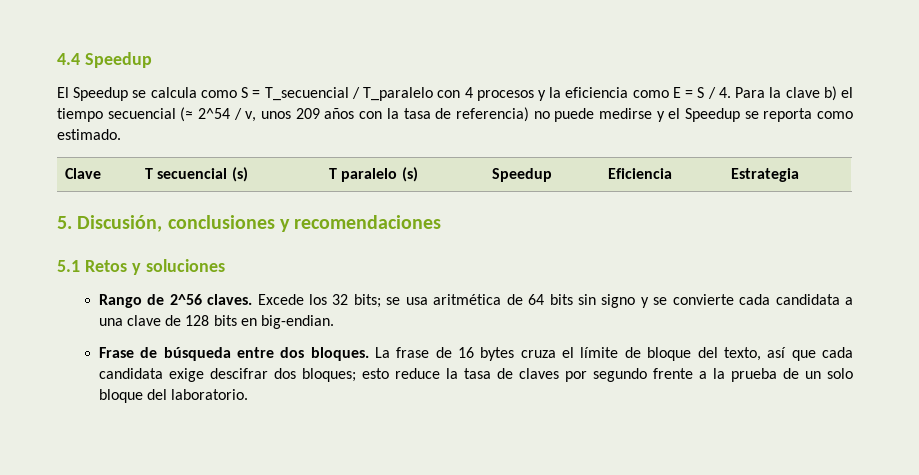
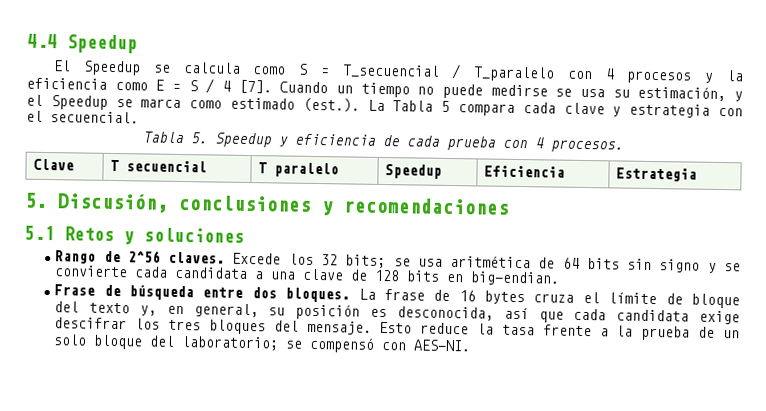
[718,86,854,101] [57,107,853,122] [57,129,121,140] 4. Para la clave b) el tiempo secuencial (≈ 2^54 / v, unos 209 años con la tasa de referencia) no puede medirse y el Speedup se reporta como estimado. -> [221,79,743,102] [26,94,743,118] [26,110,139,124] [143,131,624,153] 4 [7]. Cuando un tiempo no puede medirse se usa su estimación, y el Speedup se marca como estimado (est.). La Tabla 5 compara cada clave y estrategia con el secuencial. // Tabla 5. Speedup y eficiencia de cada prueba con 4 procesos.
[231,167,248,182] (s) -> (207, 166) none
[401,167,418,182] (s) -> (339, 170) none
[723,347,761,361] texto, -> [89,302,494,321] texto y, en general, su posición es desconocida,
[273,368,647,382] dos bloques; esto reduce la tasa de claves por segundo -> [135,318,535,336] los tres bloques del mensaje. Esto reduce la tasa
[171,389,249,400] laboratorio. -> [181,336,472,353] laboratorio; se compensó con AES-NI.

